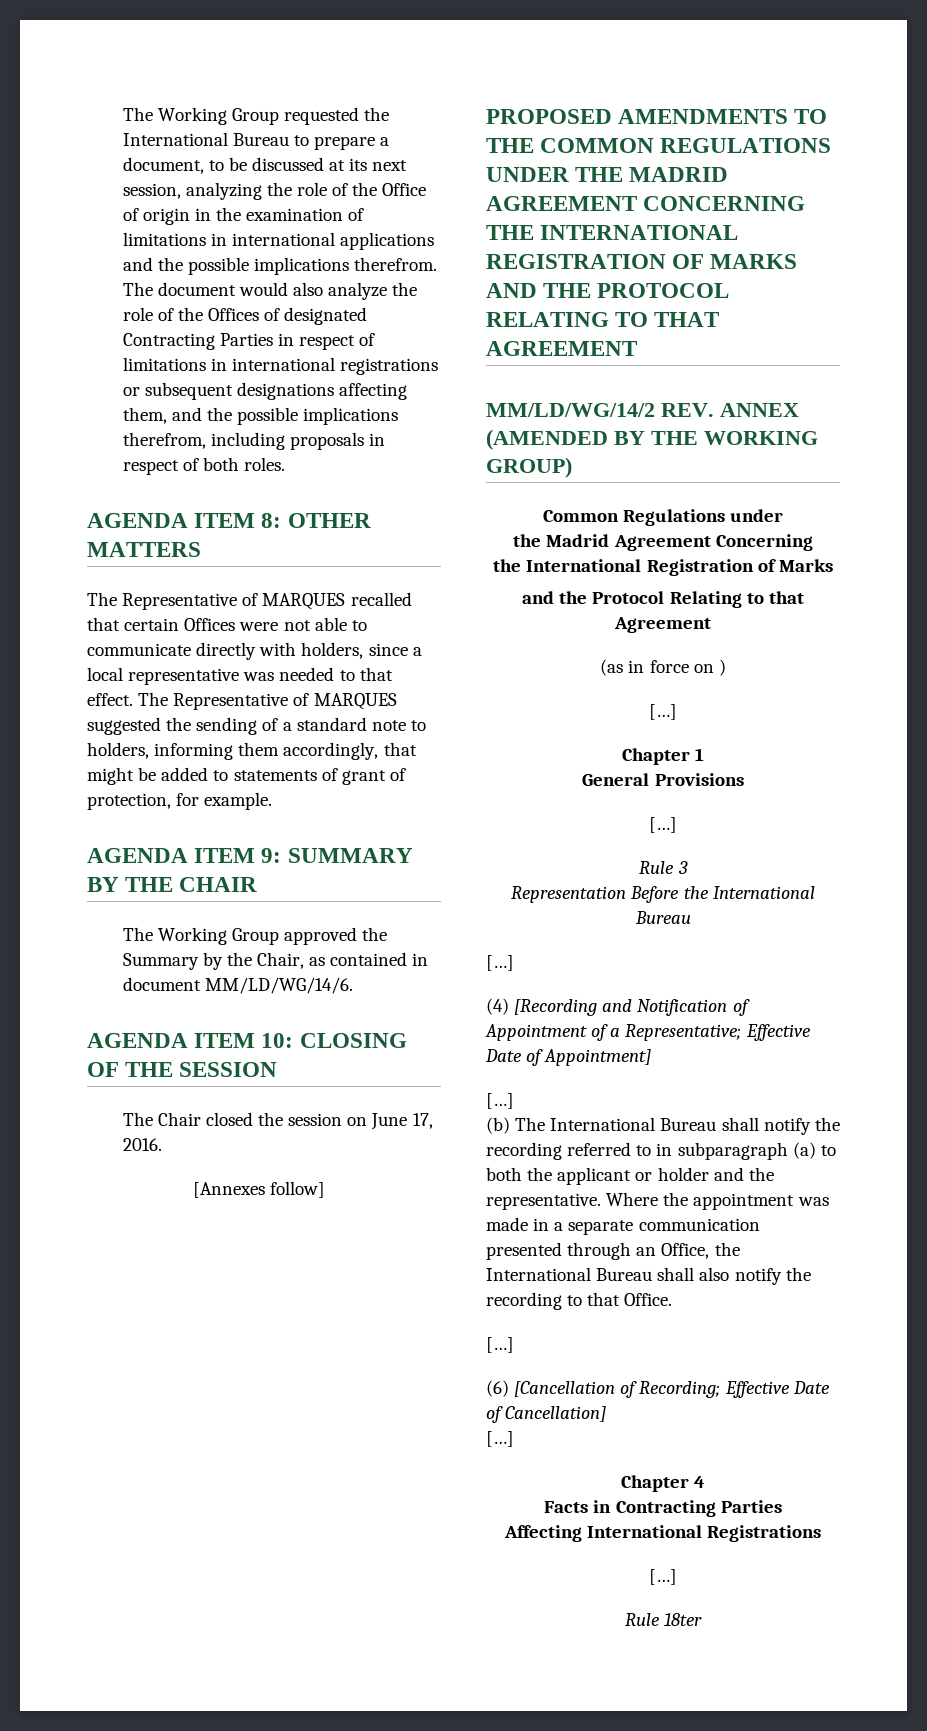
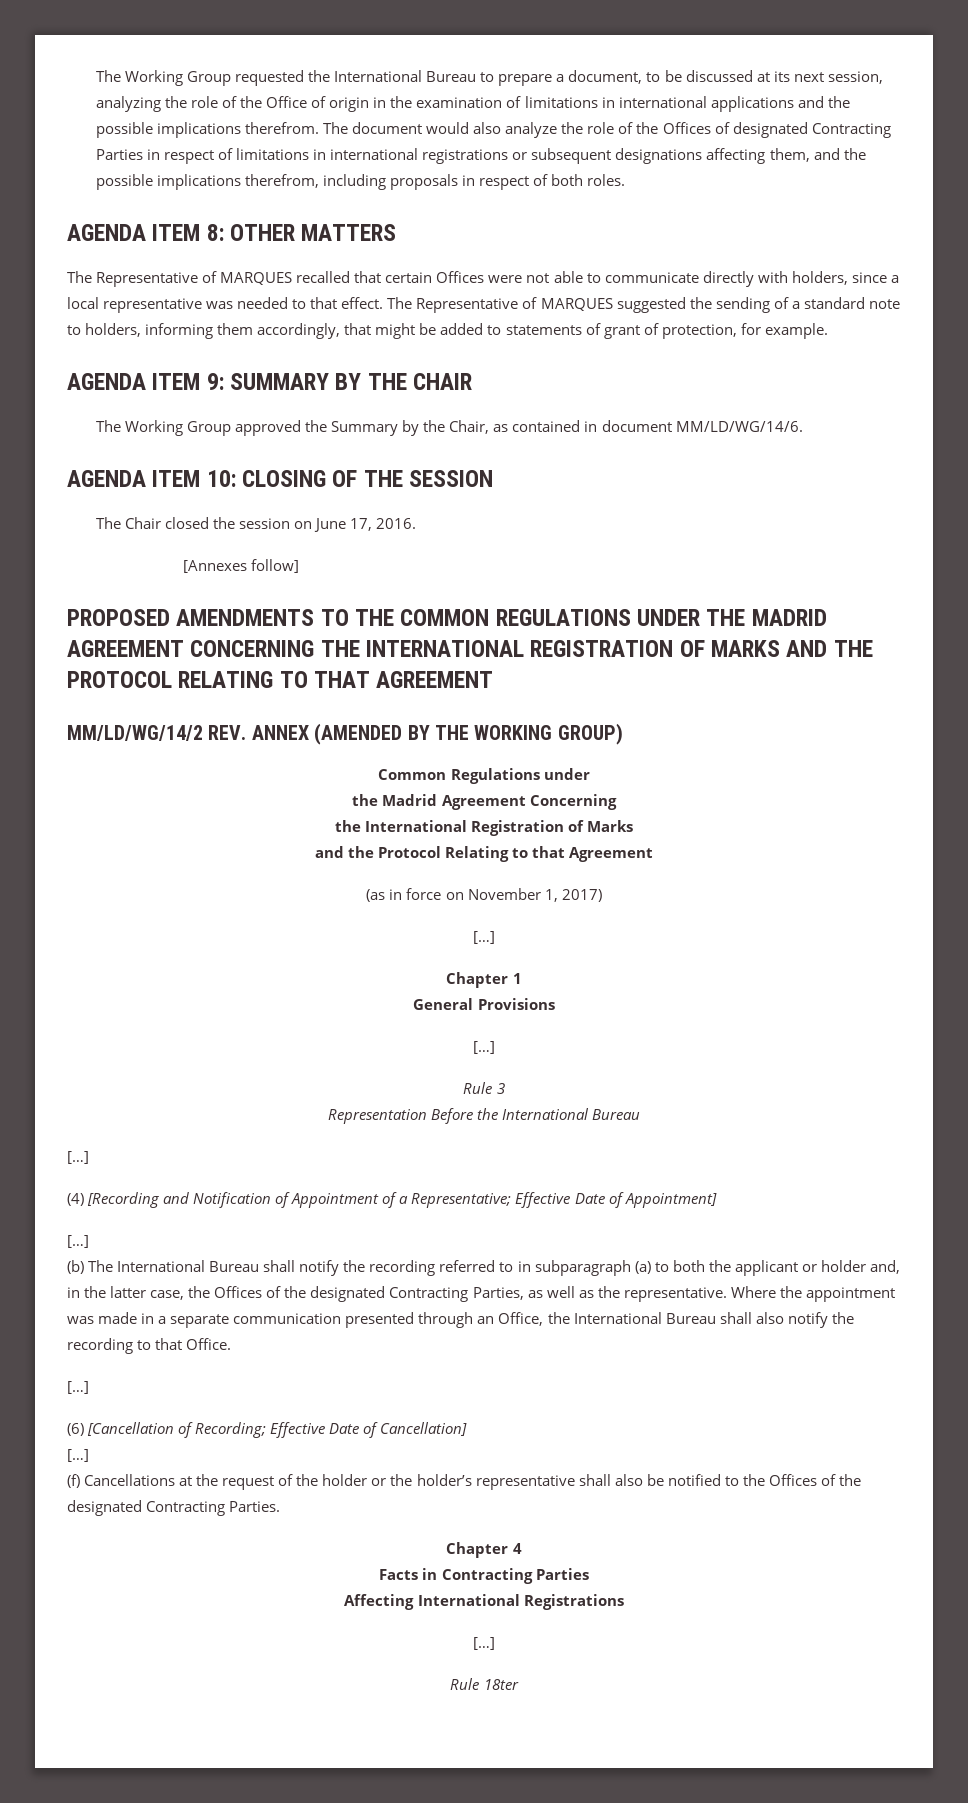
[718,659,726,676] ) -> [467,888,602,902] November 1, 2017)
[713,1167,744,1181] and -> [869,1260,900,1274] [67,1286,594,1302] and, in the latter case, the Offices of the designated Contracting Parties, as well as
(514, 1439) none -> [67,1474,861,1490] [67,1500,281,1516] // (f) Cancellations at the request of the holder or the holder’s representative shall also be notified to the Offices of the designated Contracting Parties.

